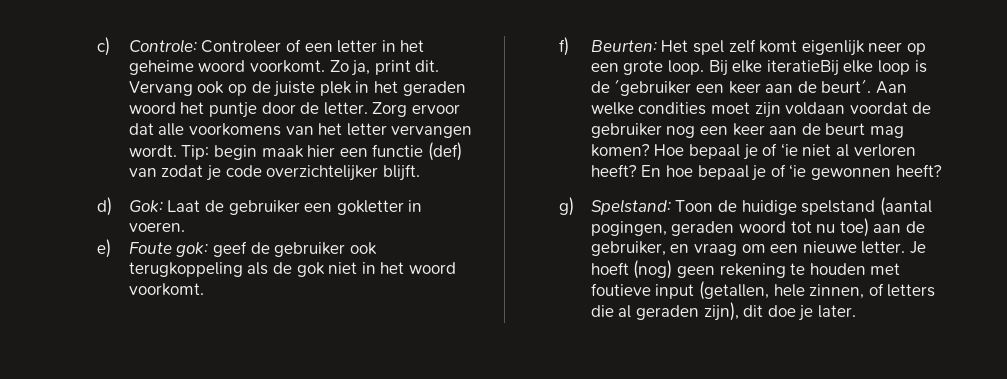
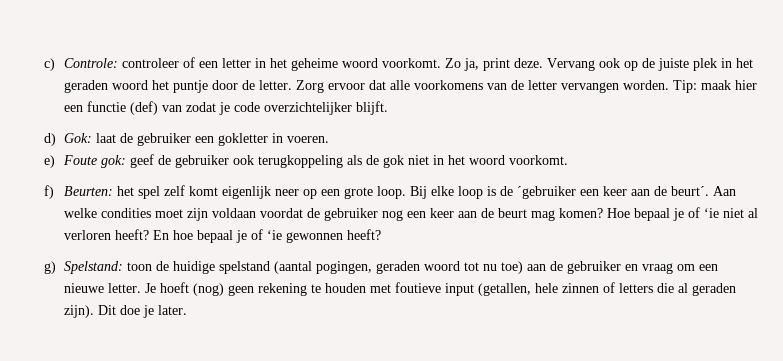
[201,40,282,53] Controleer -> [122,58,180,68] controleer
[415,60,440,72] dit. -> [514,58,544,68] deze.
[318,123,343,135] het -> [511,80,525,90] de
[128,145,257,160] wordt. Tip: begin -> [623,80,698,93] worden. Tip:
[167,200,201,212] Laat -> [96,133,117,143] laat
[661,40,689,52] Het -> [117,186,135,196] het
[766,60,874,76] iteratieBij elke -> (455, 191) none
[675,200,714,212] Toon -> [127,262,153,271] toon
[590,241,666,256] gebruiker, -> [567,261,622,274] gebruiker
[809,284,865,299] zinnen, -> [562,283,600,293] zinnen
[703,302,764,321] zijn), dit -> [64,305,117,318] zijn). Dit

